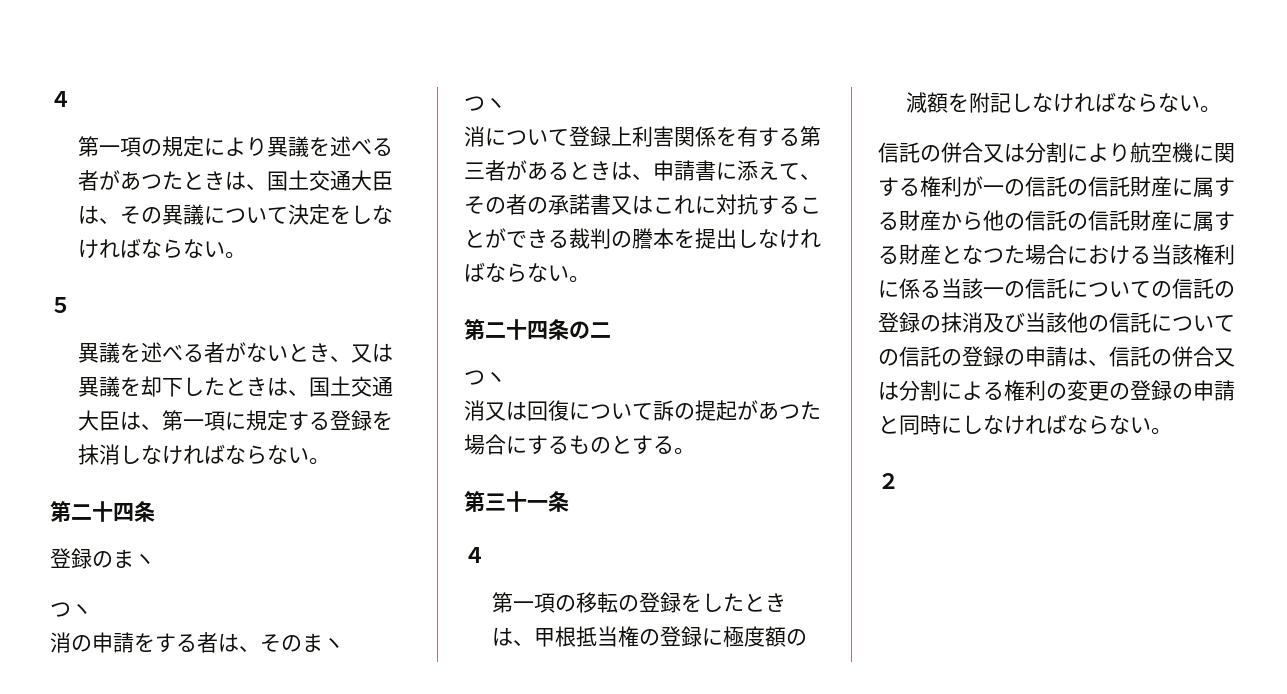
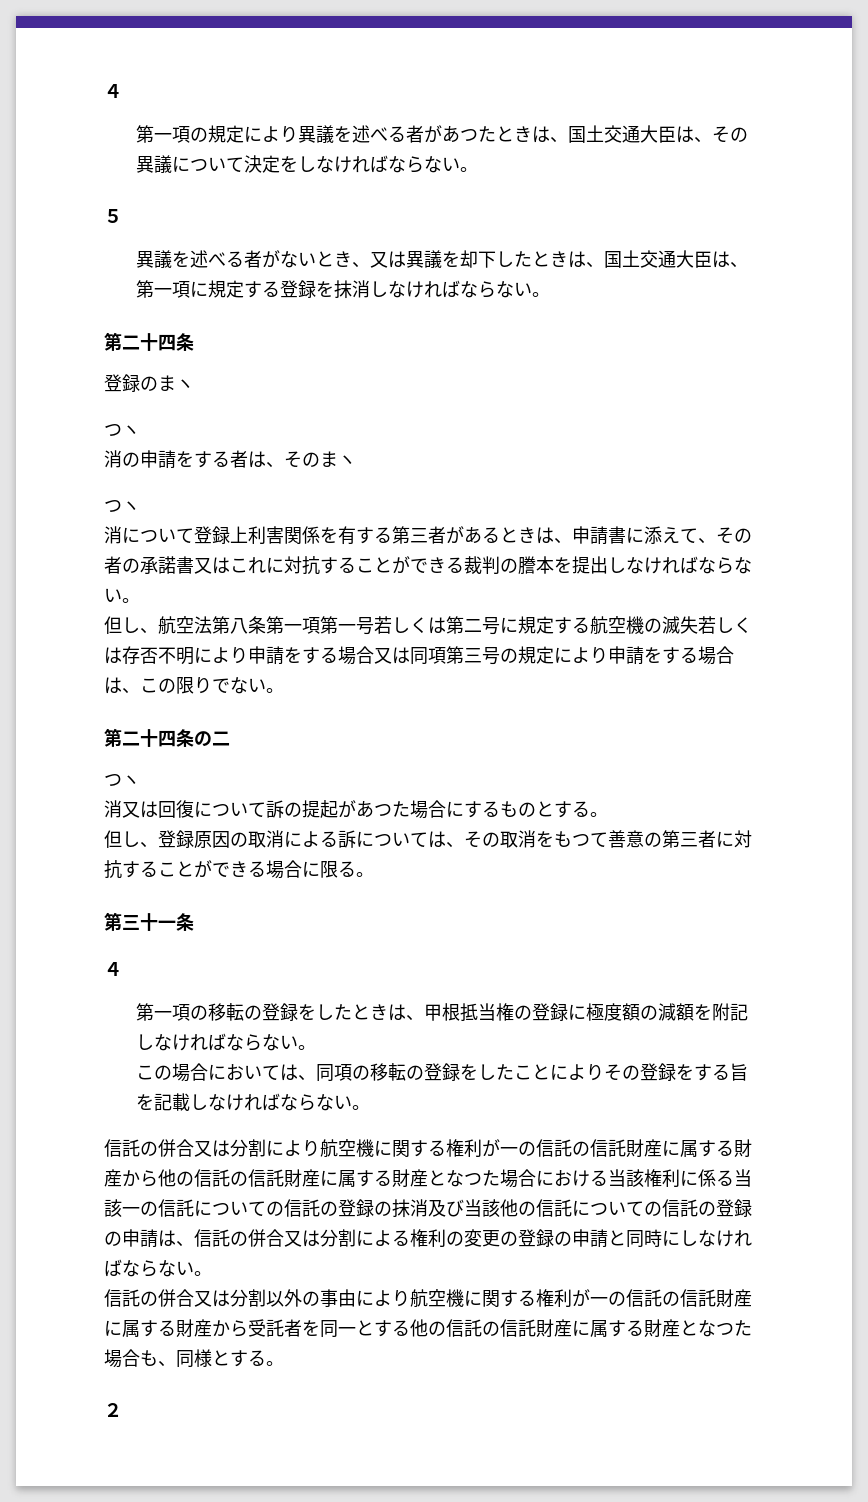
(590, 279) none -> [104,616,752,635] [104,646,734,665] [104,676,284,694] // 但し、航空法第八条第一項第一号若しくは第二号に規定する航空機の滅失若しくは存否不明により申請をする場合又は同項第三号の規定により申請をする場合は、この限りでない。
(695, 451) none -> [104,830,752,848] [104,860,374,879] // 但し、登録原因の取消による訴については、その取消をもつて善意の第三者に対抗することができる場合に限る。
(1221, 109) none -> [136,1063,749,1082] [136,1093,371,1111] // この場合においては、同項の移転の登録をしたことによりその登録をする旨を記載しなければならない。
(1172, 431) none -> [104,1289,752,1307] [104,1319,752,1338] [104,1349,284,1368] // 信託の併合又は分割以外の事由により航空機に関する権利が一の信託の信託財産に属する財産から受託者を同一とする他の信託の信託財産に属する財産となつた場合も、同様とする。

